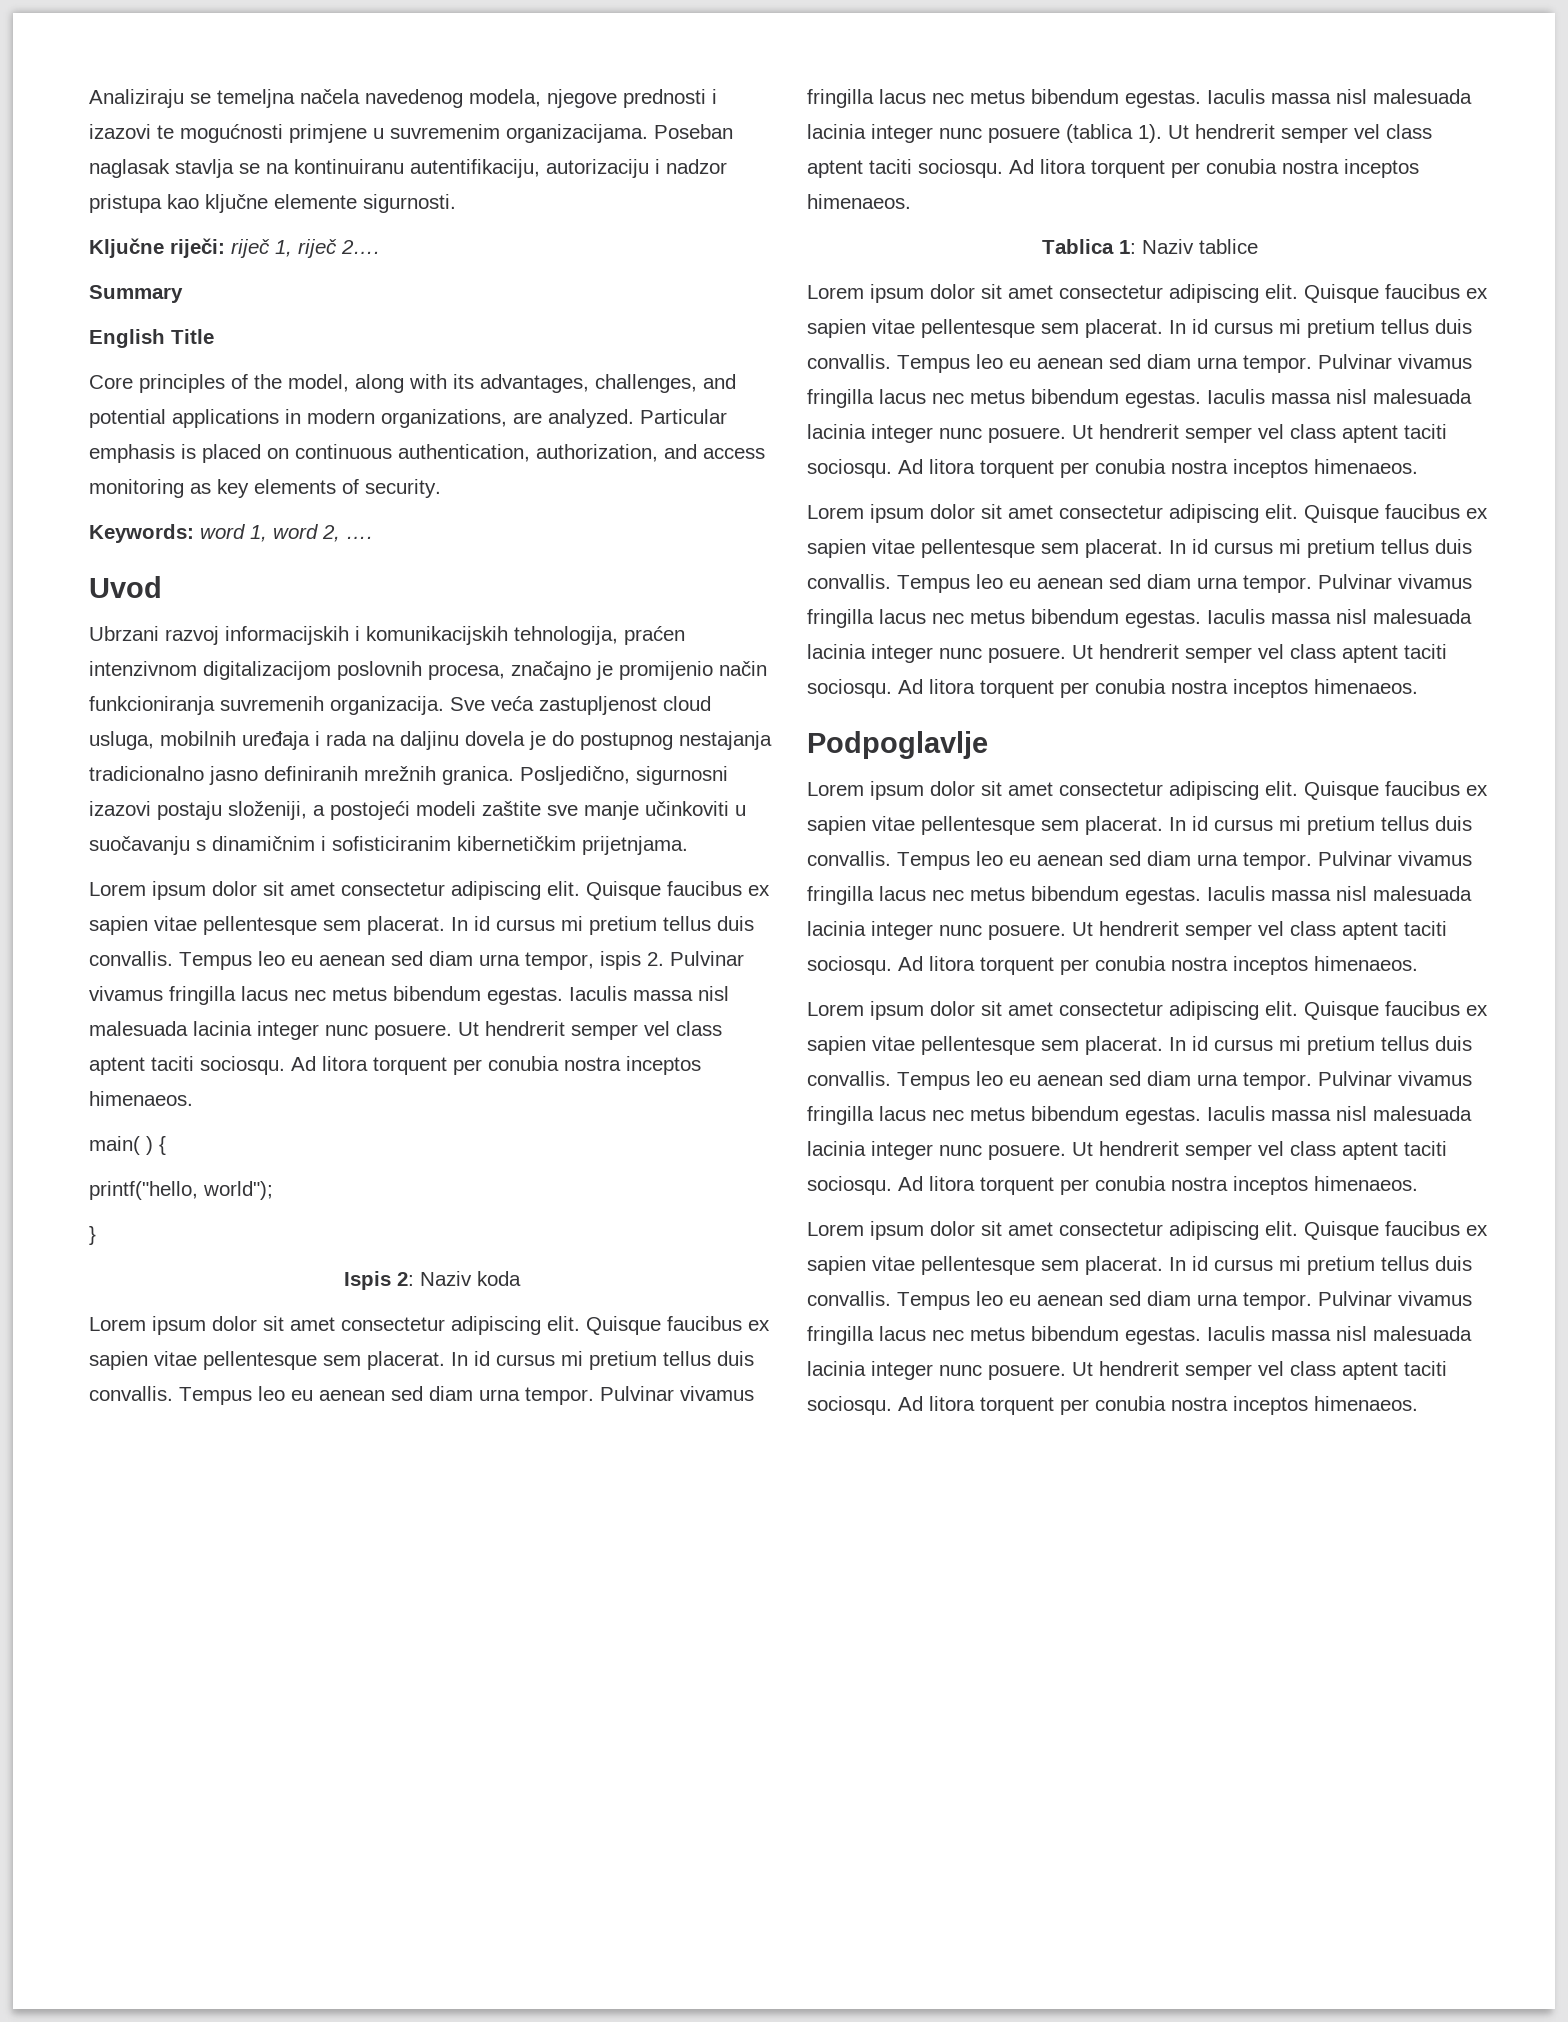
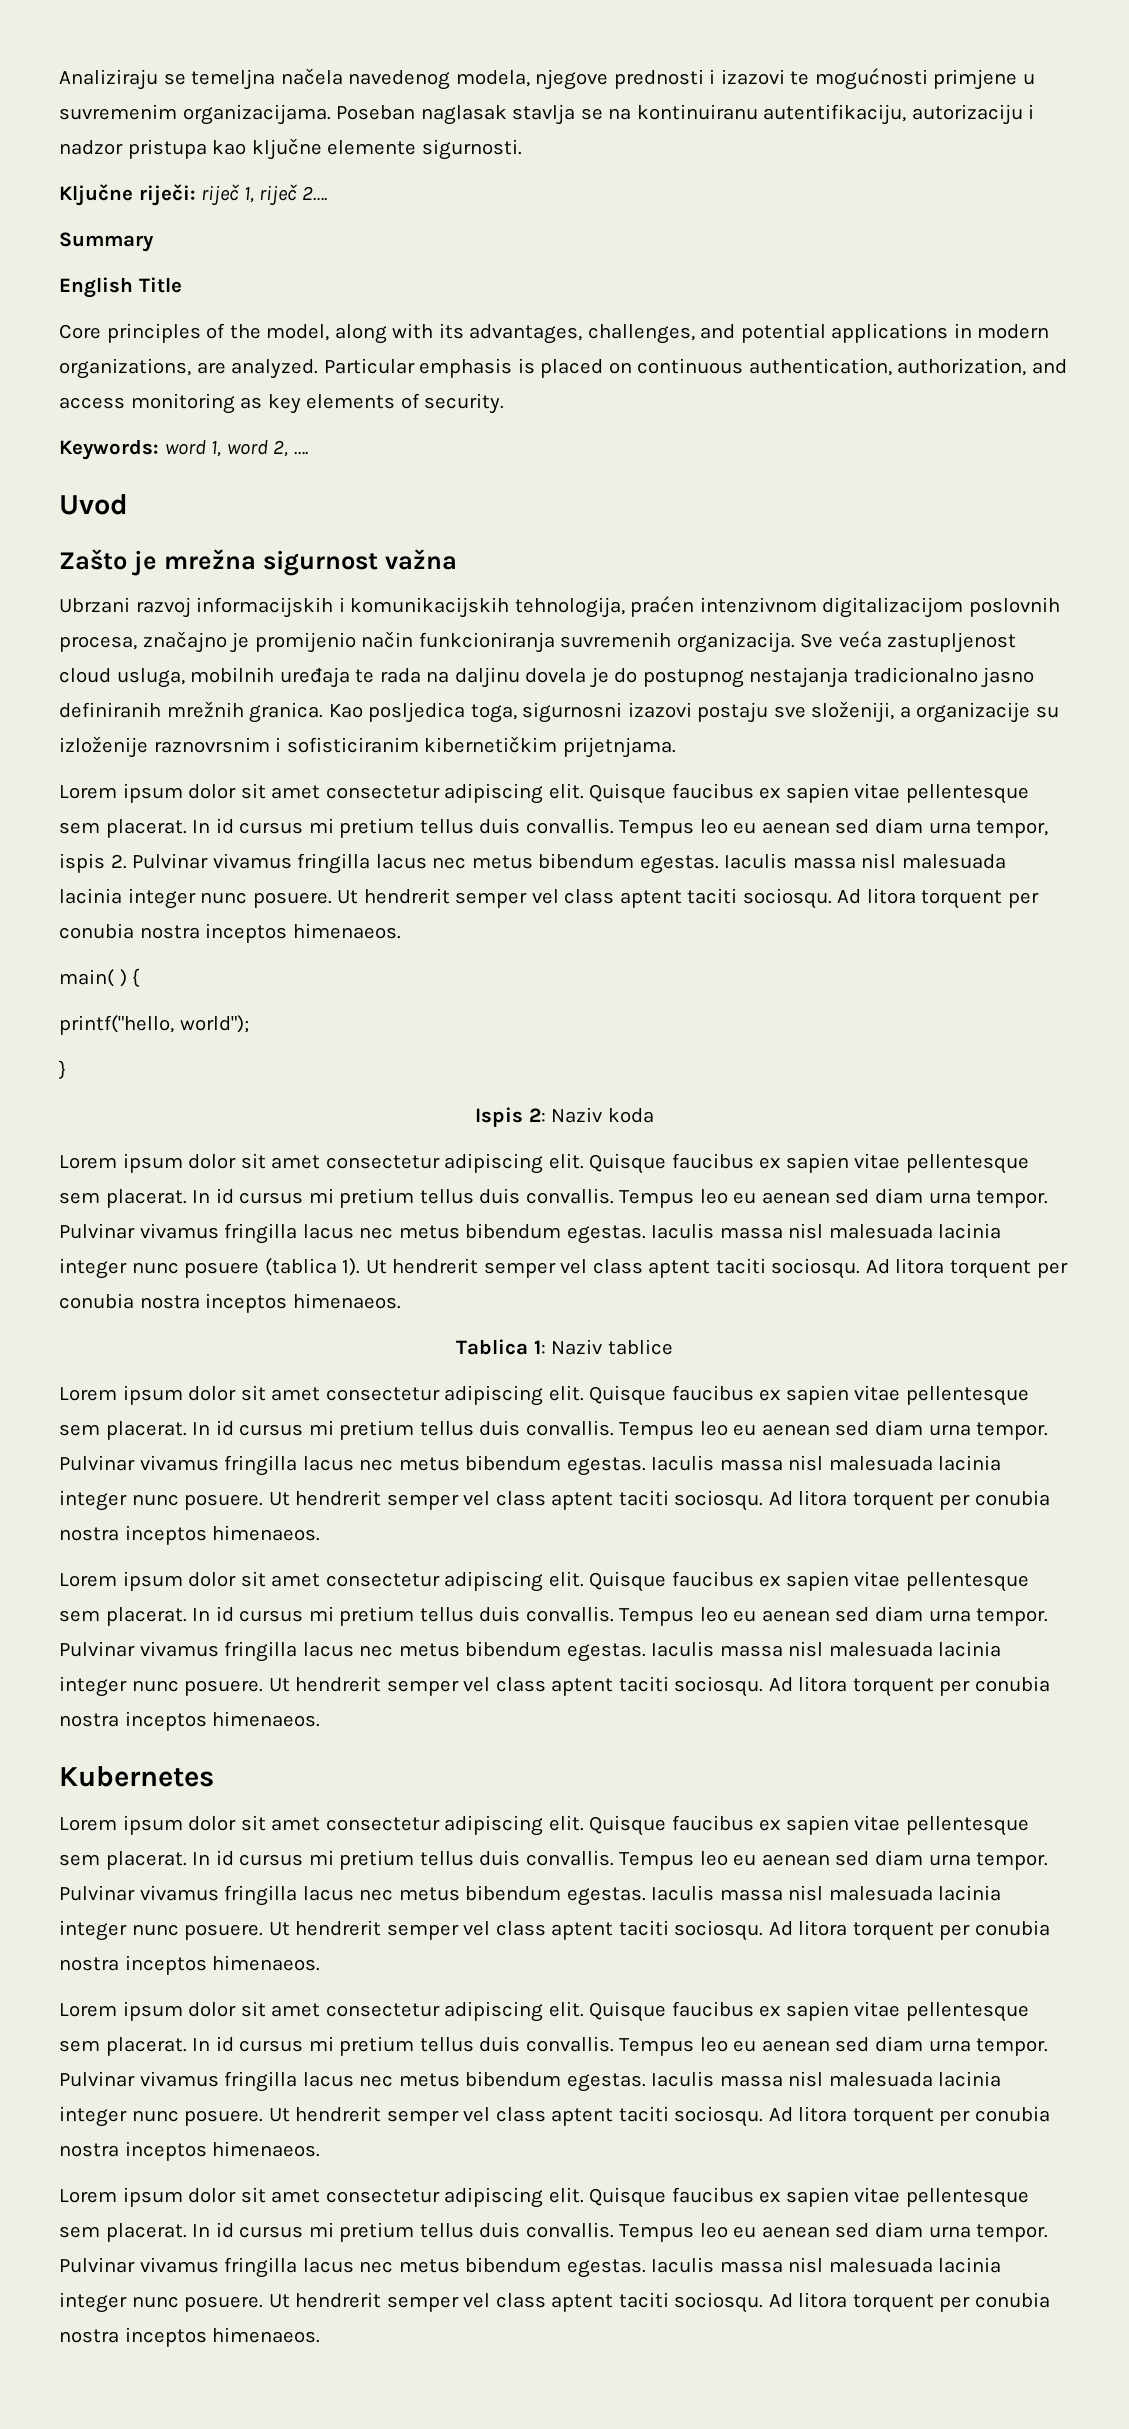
(162, 587) none -> [59,549,457,576] // Zašto je mrežna sigurnost važna
[315,731,320,746] i -> [355,669,375,683] te
[520,766,630,785] Posljedično, -> [328,702,517,723] Kao posljedica toga,
(222, 810) none -> [773,706,806,718] sve
[330,801,746,820] [89,836,315,855] postojeći modeli zaštite sve manje učinkoviti u suočavanju s dinamičnim -> [916,702,1059,723] [59,736,270,758] organizacije su izloženije raznovrsnim
[807,731,988,759] Podpoglavlje -> [59,1766,214,1787] Kubernetes

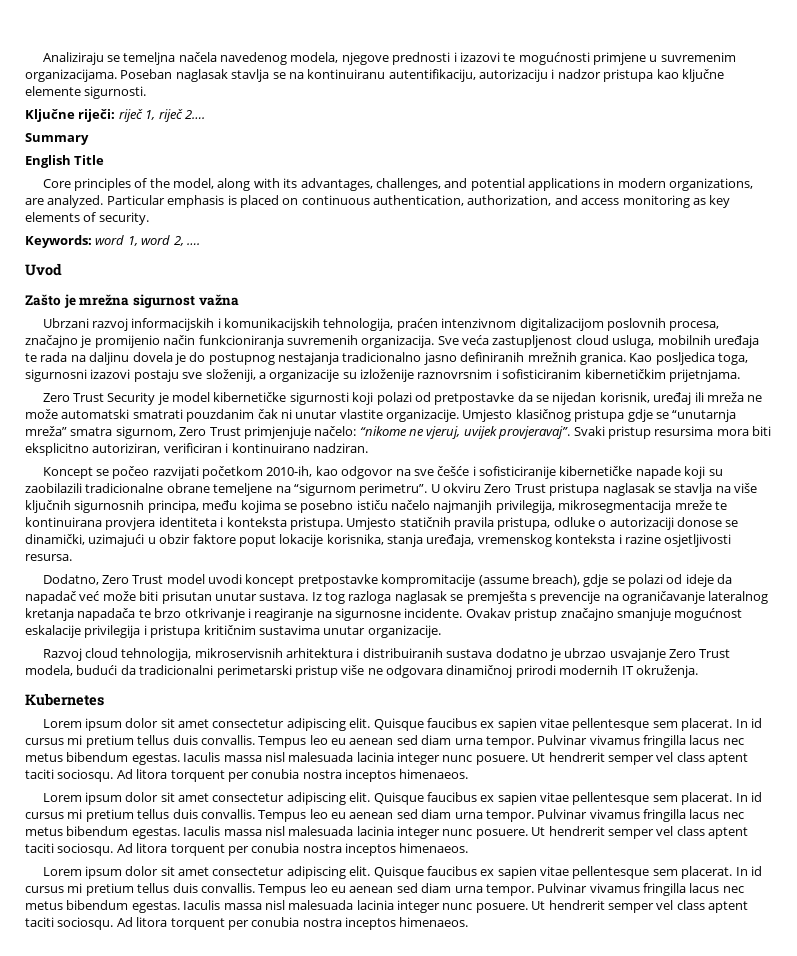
[59,783,1029,804] [59,818,1049,838] [59,853,1006,874] [59,888,1040,909] [59,923,401,943] [59,968,140,987] [59,1015,249,1035] [59,1060,66,1079] [475,1107,654,1127] [59,1153,1029,1174] [59,1188,1049,1208] [59,1223,1002,1244] [59,1258,1068,1279] [59,1293,401,1313] [456,1339,673,1355] [59,1385,1029,1406] [59,1420,1049,1440] [59,1455,1002,1476] [59,1490,1051,1511] [59,1525,321,1545] [59,1571,1029,1592] [59,1606,1049,1626] [59,1641,1002,1662] [59,1676,1051,1697] [59,1711,321,1731] Lorem ipsum dolor sit amet consectetur adipiscing elit. Quisque faucibus ex sapien vitae pellentesque sem placerat. In id cursus mi pretium tellus duis convallis. Tempus leo eu aenean sed diam urna tempor, ispis 2. Pulvinar vivamus fringilla lacus nec metus bibendum egestas. Iaculis massa nisl malesuada lacinia integer nunc posuere. Ut hendrerit semper vel class aptent taciti sociosqu. Ad litora torquent per conubia nostra inceptos himenaeos. // main( ) { // printf("hello, world"); // } // Ispis 2: Naziv koda // Lorem ipsum dolor sit amet consectetur adipiscing elit. Quisque faucibus ex sapien vitae pellentesque sem placerat. In id cursus mi pretium tellus duis convallis. Tempus leo eu aenean sed diam urna tempor. Pulvinar vivamus fringilla lacus nec metus bibendum egestas. Iaculis massa nisl malesuada lacinia integer nunc posuere (tablica 1). Ut hendrerit semper vel class aptent taciti sociosqu. Ad litora torquent per conubia nostra inceptos himenaeos. // Tablica 1: Naziv tablice // Lorem ipsum dolor sit amet consectetur adipiscing elit. Quisque faucibus ex sapien vitae pellentesque sem placerat. In id cursus mi pretium tellus duis convallis. Tempus leo eu aenean sed diam urna tempor. Pulvinar vivamus fringilla lacus nec metus bibendum egestas. Iaculis massa nisl malesuada lacinia integer nunc posuere. Ut hendrerit semper vel class aptent taciti sociosqu. Ad litora torquent per conubia nostra inceptos himenaeos. // Lorem ipsum dolor sit amet consectetur adipiscing elit. Quisque faucibus ex sapien vitae pellentesque sem placerat. In id cursus mi pretium tellus duis convallis. Tempus leo eu aenean sed diam urna tempor. Pulvinar vivamus fringilla lacus nec metus bibendum egestas. Iaculis massa nisl malesuada lacinia integer nunc posuere. Ut hendrerit semper vel class aptent taciti sociosqu. Ad litora torquent per conubia nostra inceptos himenaeos. -> [42,392,763,405] [25,409,737,422] [25,426,771,439] [25,443,368,456] [42,466,723,479] [25,483,757,496] [25,500,727,513] [25,517,739,530] [25,534,732,547] [25,554,72,561] [42,574,733,587] [25,591,769,604] [25,608,743,621] [25,625,441,638] [42,648,731,661] [25,665,698,678] Zero Trust Security je model kibernetičke sigurnosti koji polazi od pretpostavke da se nijedan korisnik, uređaj ili mreža ne može automatski smatrati pouzdanim čak ni unutar vlastite organizacije. Umjesto klasičnog pristupa gdje se “unutarnja mreža” smatra sigurnom, Zero Trust primjenjuje načelo: “nikome ne vjeruj, uvijek provjeravaj”. Svaki pristup resursima mora biti eksplicitno autoriziran, verificiran i kontinuirano nadziran. // Koncept se počeo razvijati početkom 2010-ih, kao odgovor na sve češće i sofisticiranije kibernetičke napade koji su zaobilazili tradicionalne obrane temeljene na “sigurnom perimetru”. U okviru Zero Trust pristupa naglasak se stavlja na više ključnih sigurnosnih principa, među kojima se posebno ističu načelo najmanjih privilegija, mikrosegmentacija mreže te kontinuirana provjera identiteta i konteksta pristupa. Umjesto statičnih pravila pristupa, odluke o autorizaciji donose se dinamički, uzimajući u obzir faktore poput lokacije korisnika, stanja uređaja, vremenskog konteksta i razine osjetljivosti resursa. // Dodatno, Zero Trust model uvodi koncept pretpostavke kompromitacije (assume breach), gdje se polazi od ideje da napadač već može biti prisutan unutar sustava. Iz tog razloga naglasak se premješta s prevencije na ograničavanje lateralnog kretanja napadača te brzo otkrivanje i reagiranje na sigurnosne incidente. Ovakav pristup značajno smanjuje mogućnost eskalacije privilegija i pristupa kritičnim sustavima unutar organizacije. // Razvoj cloud tehnologija, mikroservisnih arhitektura i distribuiranih sustava dodatno je ubrzao usvajanje Zero Trust modela, budući da tradicionalni perimetarski pristup više ne odgovara dinamičnoj prirodi modernih IT okruženja.

